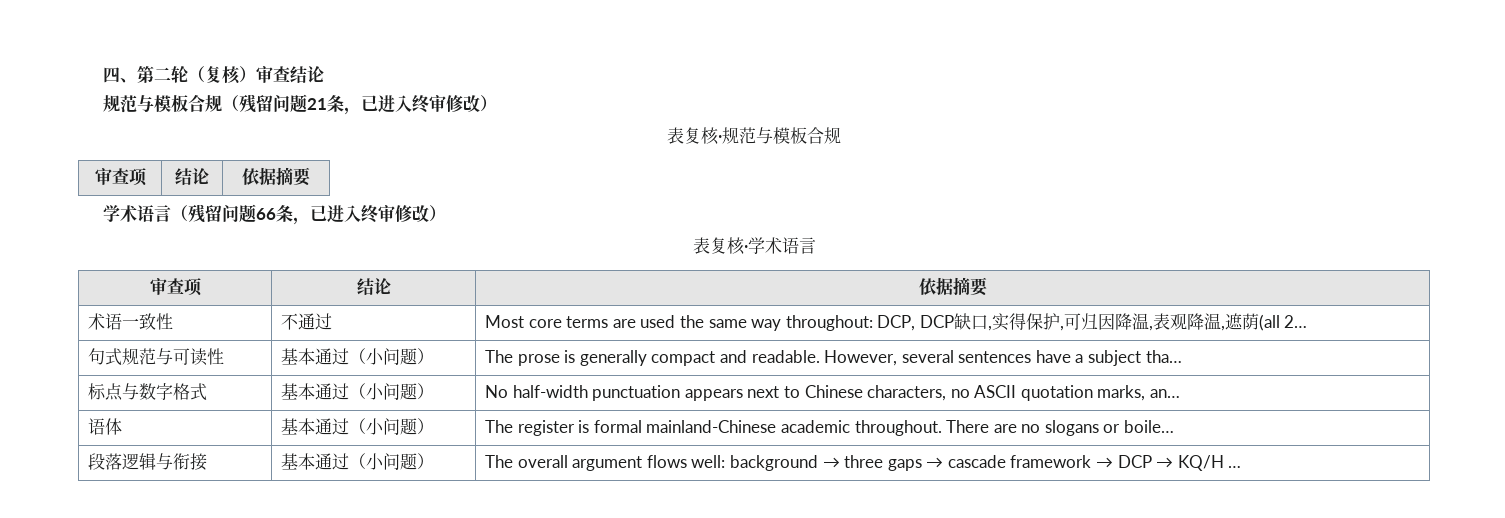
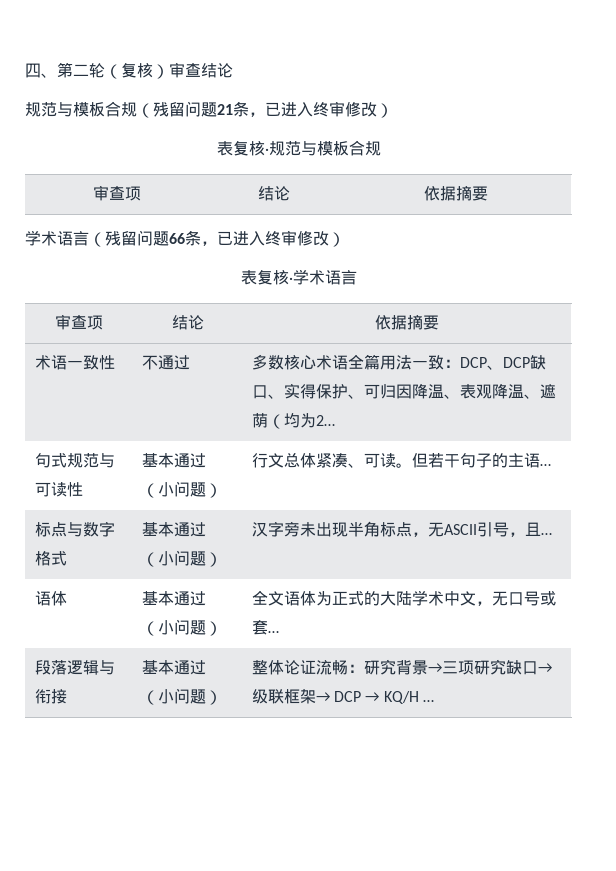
[484,315,916,331] Most core terms are used the same way throughout: DCP, -> [251,354,503,370] 多数核心术语全篇用法一致：DCP、
[987,326,992,331] , -> [267,394,284,399] 、
[1059,326,1064,331] , -> [347,394,364,399] 、
[1148,326,1153,331] , -> [443,394,460,399] 、
[1220,313,1280,331] ,遮荫(all -> [523,384,556,399] [251,413,316,429] 、遮荫（均为
[484,350,1182,366] The prose is generally compact and readable. However, several sentences have a subject tha… -> [251,453,551,468] 行文总体紧凑、可读。但若干句子的主语…
[484,385,1181,401] No half-width punctuation appears next to Chinese characters, no ASCII quotation marks, an… -> [251,521,552,537] 汉字旁未出现半角标点，无ASCII引号，且…
[484,420,1175,436] The register is formal mainland-Chinese academic throughout. There are no slogans or boile… -> [251,590,556,606] [251,620,279,635] 全文语体为正式的大陆学术中文，无口号或套…
[484,455,1092,471] The overall argument flows well: background → three gaps → cascade framework -> [251,659,552,675] [251,689,316,704] 整体论证流畅：研究背景→三项研究缺口→级联框架

